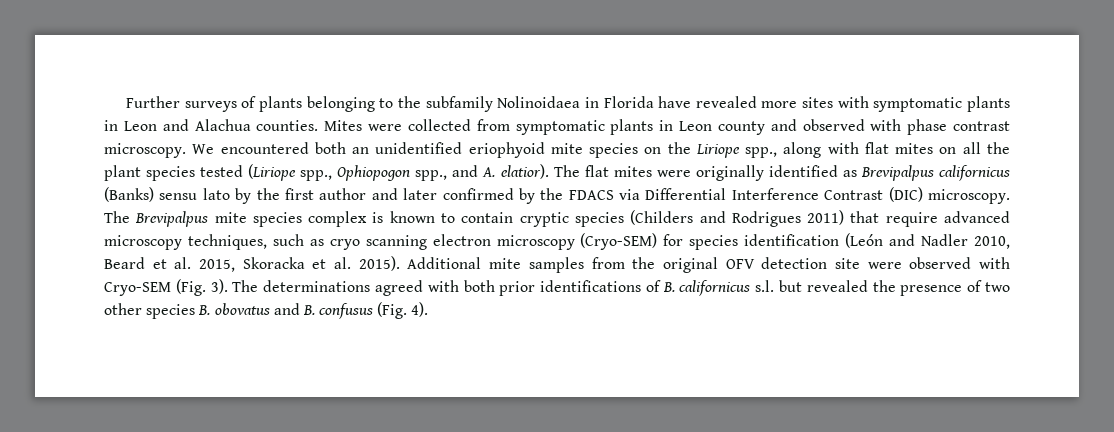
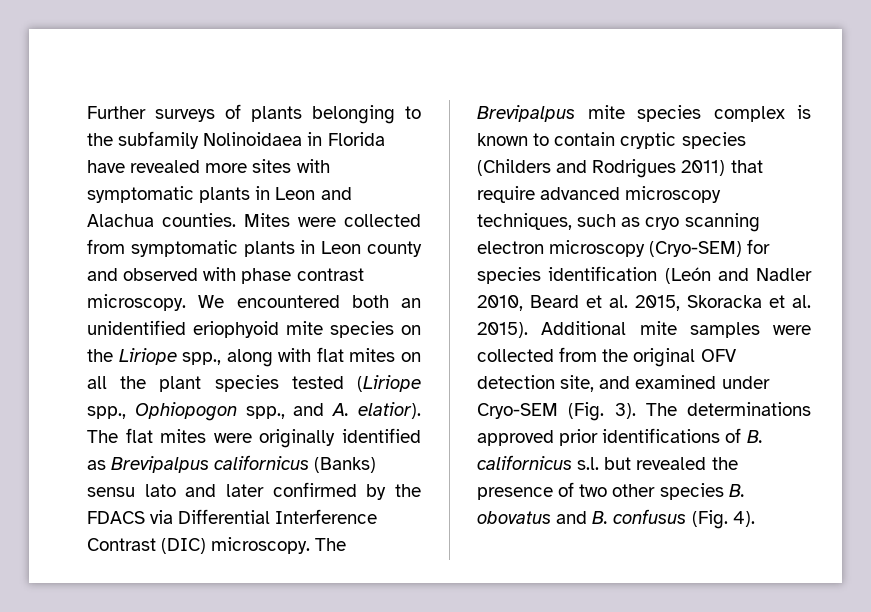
[235,188,367,204] by the first author -> (176, 490) none
(584, 265) none -> [773,325,811,335] [477,349,554,362] were collected
[834,257,1011,269] site were observed with -> [560,375,770,392] site, and examined under
[374,280,495,296] agreed with both -> [477,430,554,446] approved

